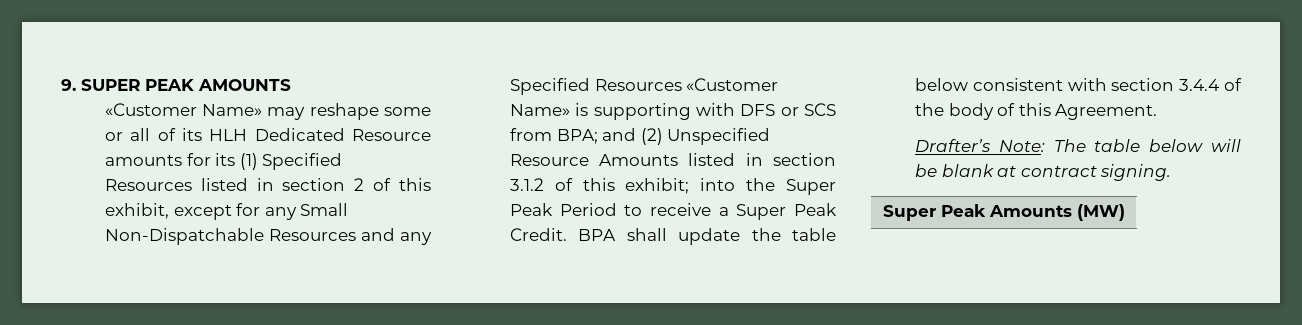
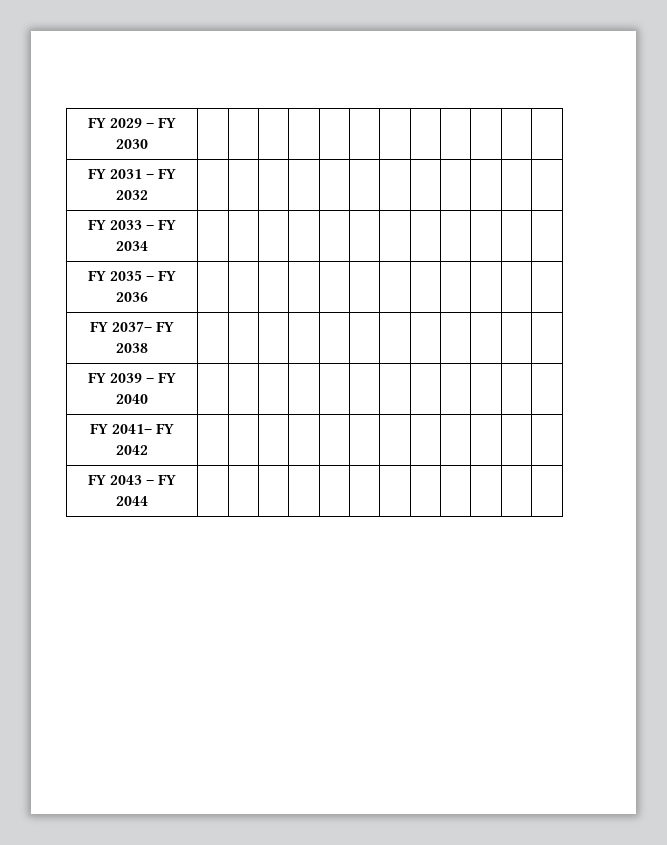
[61,79,291,91] [104,103,431,120] [104,128,431,141] [104,153,343,170] [104,178,431,191] [104,203,349,220] [104,228,433,245] [509,78,779,95] [509,103,836,120] [509,128,771,145] [509,153,836,166] [509,178,836,195] [509,203,837,220] [509,228,836,245] [914,78,1242,91] [914,103,1158,120] [914,139,1241,152] [914,164,1172,181] [883,204,1125,221] 9. SUPER PEAK AMOUNTS // «Customer Name» may reshape some or all of its HLH Dedicated Resource amounts for its (1) Specified Resources listed in section 2 of this exhibit, except for any Small Non-Dispatchable Resources and any Specified Resources «Customer Name» is supporting with DFS or SCS from BPA; and (2) Unspecified Resource Amounts listed in section 3.1.2 of this exhibit; into the Super Peak Period to receive a Super Peak Credit. BPA shall update the table below consistent with section 3.4.4 of the body of this Agreement. // Drafter’s Note: The table below will be blank at contract signing. // Super Peak Amounts (MW) -> [87,117,177,128] [116,139,148,149] [87,168,177,179] [116,190,148,200] [87,219,177,230] [116,241,148,251] [87,270,177,281] [116,292,148,302] [89,321,175,332] [116,343,148,353] [87,372,177,383] [116,394,148,404] [89,423,175,434] [116,445,148,455] [87,474,177,485] [116,496,148,506] FY 2029 – FY 2030 | | | | | | | | | | | | // FY 2031 – FY 2032 | | | | | | | | | | | | // FY 2033 – FY 2034 | | | | | | | | | | | | // FY 2035 – FY 2036 | | | | | | | | | | | | // FY 2037– FY 2038 | | | | | | | | | | | | // FY 2039 – FY 2040 | | | | | | | | | | | | // FY 2041– FY 2042 | | | | | | | | | | | | // FY 2043 – FY 2044 | | | | | | | | | | | |

